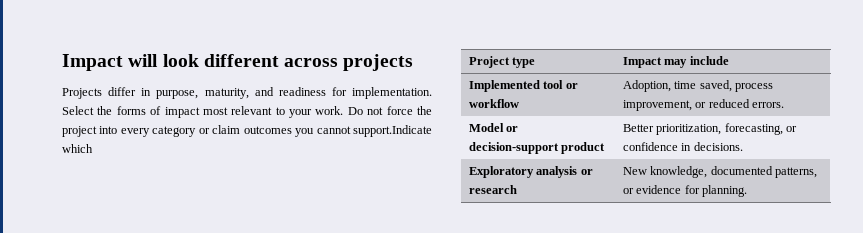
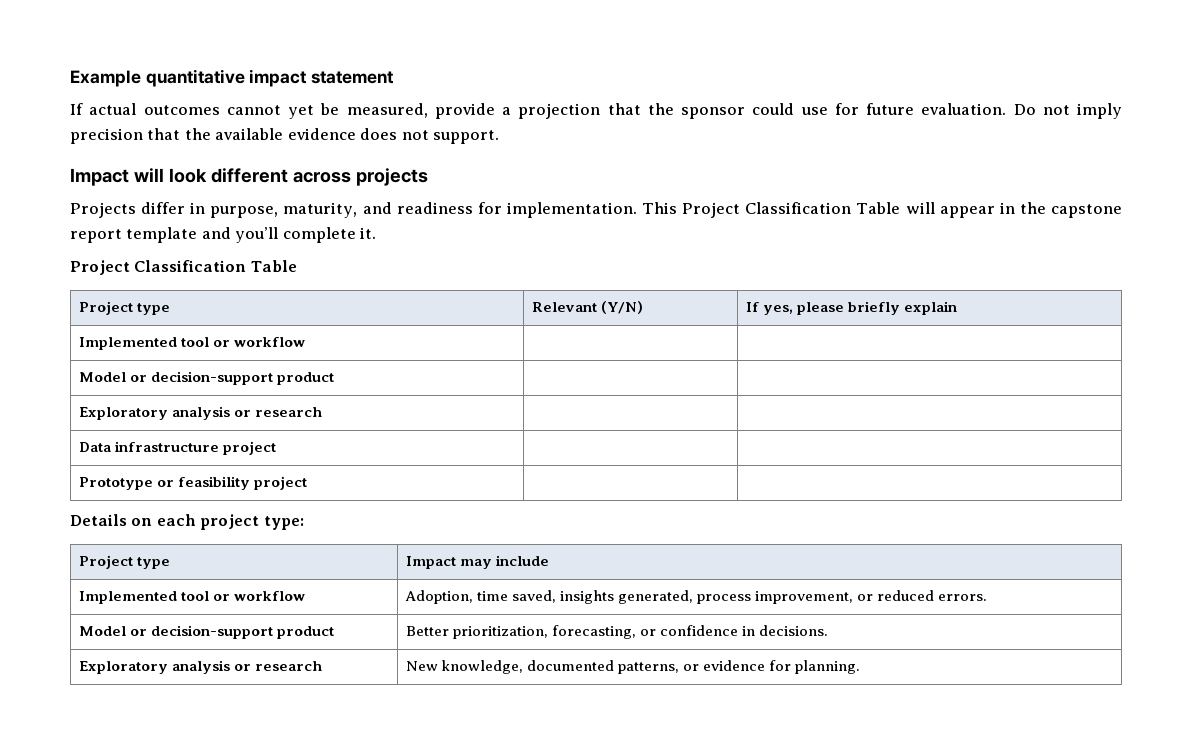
(62, 62) none -> [70,69,395,87] [70,103,1122,119] [70,128,500,144] Example quantitative impact statement // If actual outcomes cannot yet be measured, provide a projection that the sponsor could use for future evaluation. Do not imply precision that the available evidence does not support. //
[62,106,432,118] [62,125,433,137] [62,144,93,153] Select the forms of impact most relevant to your work. Do not force the project into every category or claim outcomes you cannot support.Indicate which -> [642,202,1123,218] [70,227,377,243] [70,260,297,275] [78,301,170,315] [531,301,643,314] [745,301,957,315] [78,337,305,350] [78,371,334,385] [78,406,322,420] [78,441,276,455] [78,476,307,490] [70,514,304,530] This Project Classification Table will appear in the capstone report template and you’ll complete it. // Project Classification Table // Project type | Relevant (Y/N) | If yes, please briefly explain // Implemented tool or workflow | | // Model or decision-support product | | // Exploratory analysis or research | | // Data infrastructure project | | // Prototype or feasibility project | | // Details on each project type:
(732, 86) none -> [559,590,693,604] insights generated,

